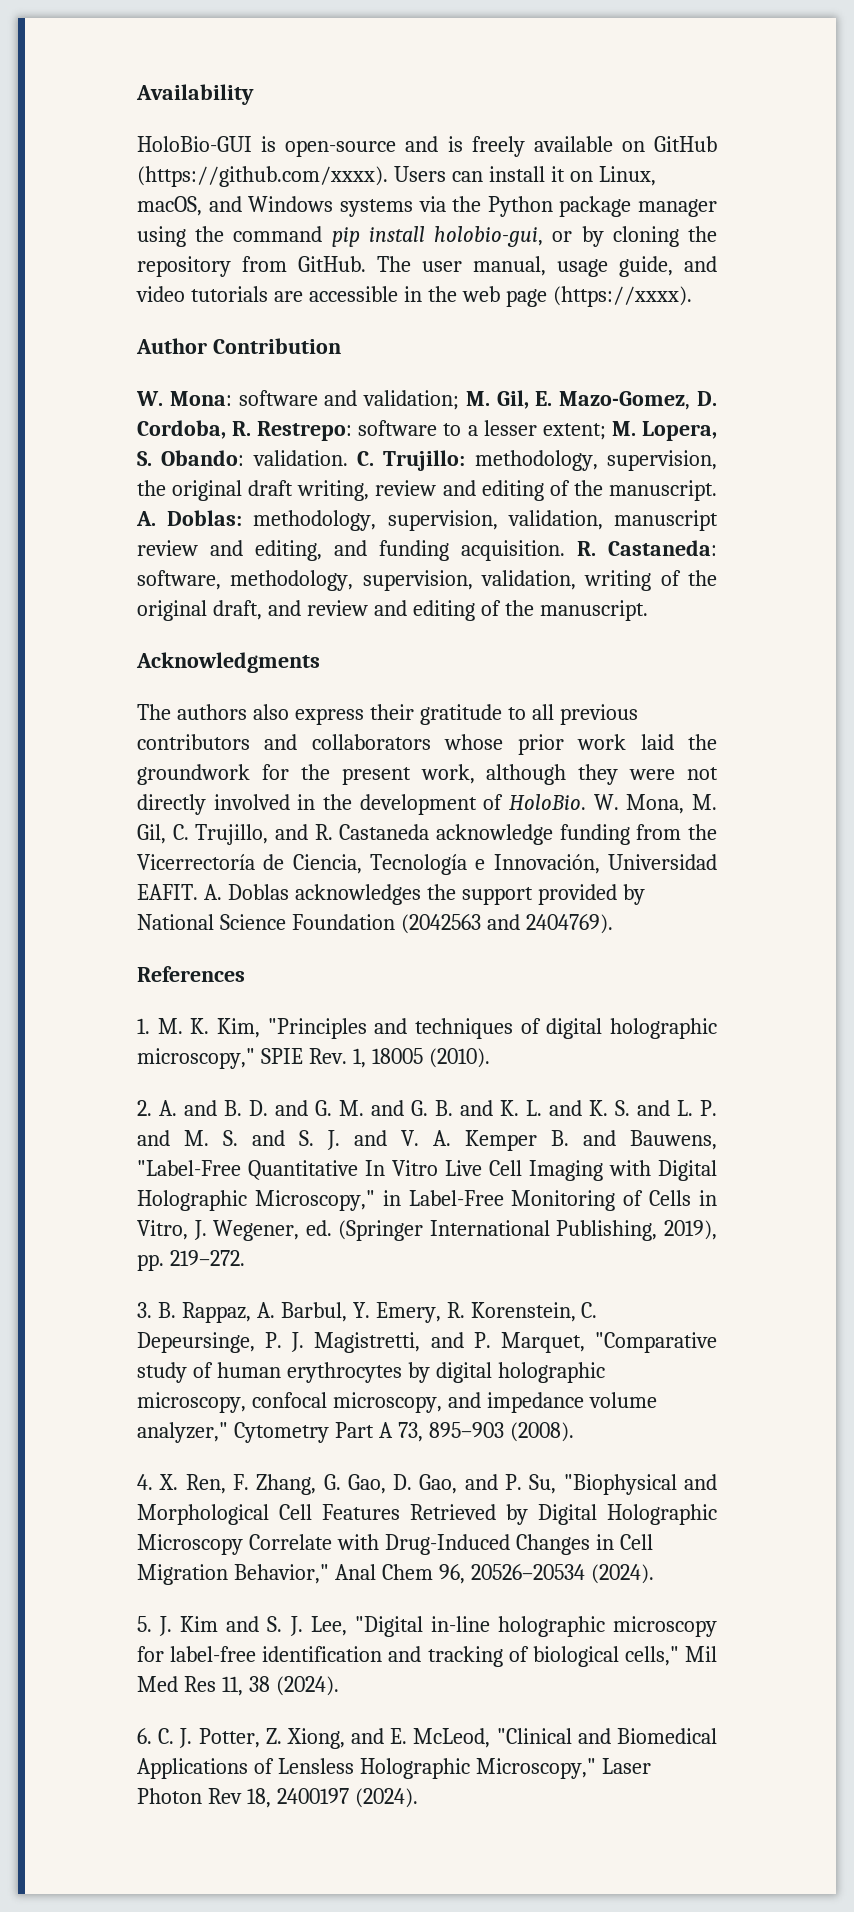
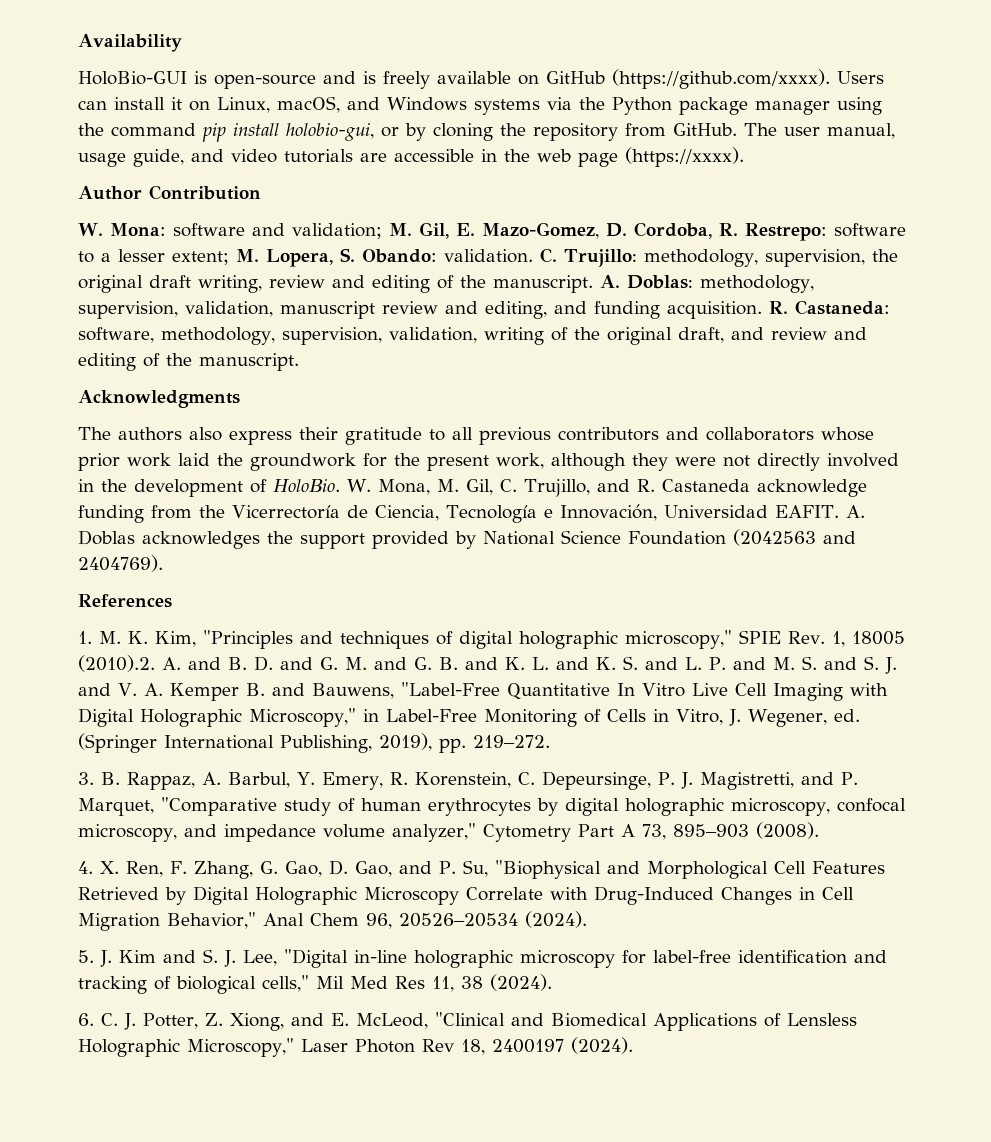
[428,1048,490,1068] [137,1100,152,1116] (2010). // 2. -> [78,655,155,672] (2010).2.

